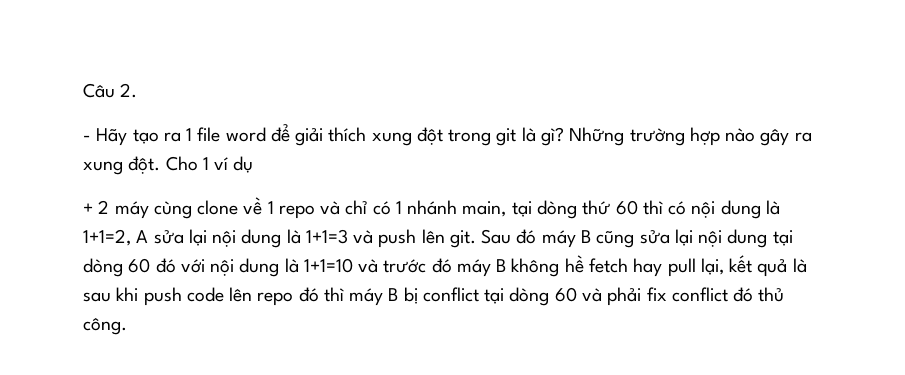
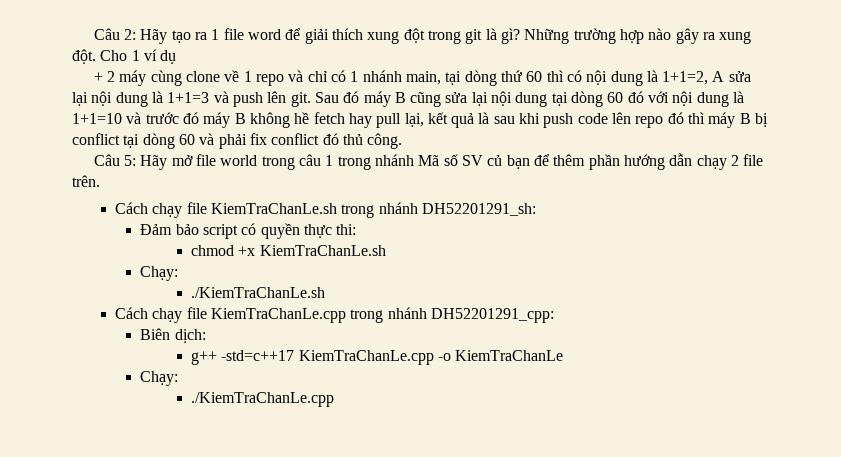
[83,83,138,98] [83,135,91,141] Câu 2. // - -> [93,28,137,40] Câu 2:
(127, 326) none -> [93,153,764,170] [72,175,100,187] [114,202,536,218] [140,223,357,239] [190,245,386,256] [140,266,179,281] [190,287,325,298] [114,307,554,323] [140,328,206,343] [190,350,564,365] [140,371,179,386] [190,392,334,407] // Câu 5: Hãy mở file world trong câu 1 trong nhánh Mã số SV củ bạn để thêm phần hướng dẫn chạy 2 file trên. // Cách chạy file KiemTraChanLe.sh trong nhánh DH52201291_sh: // Đảm bảo script có quyền thực thi: // chmod +x KiemTraChanLe.sh // Chạy: // ./KiemTraChanLe.sh // Cách chạy file KiemTraChanLe.cpp trong nhánh DH52201291_cpp: // Biên dịch: // g++ -std=c++17 KiemTraChanLe.cpp -o KiemTraChanLe // Chạy: // ./KiemTraChanLe.cpp

